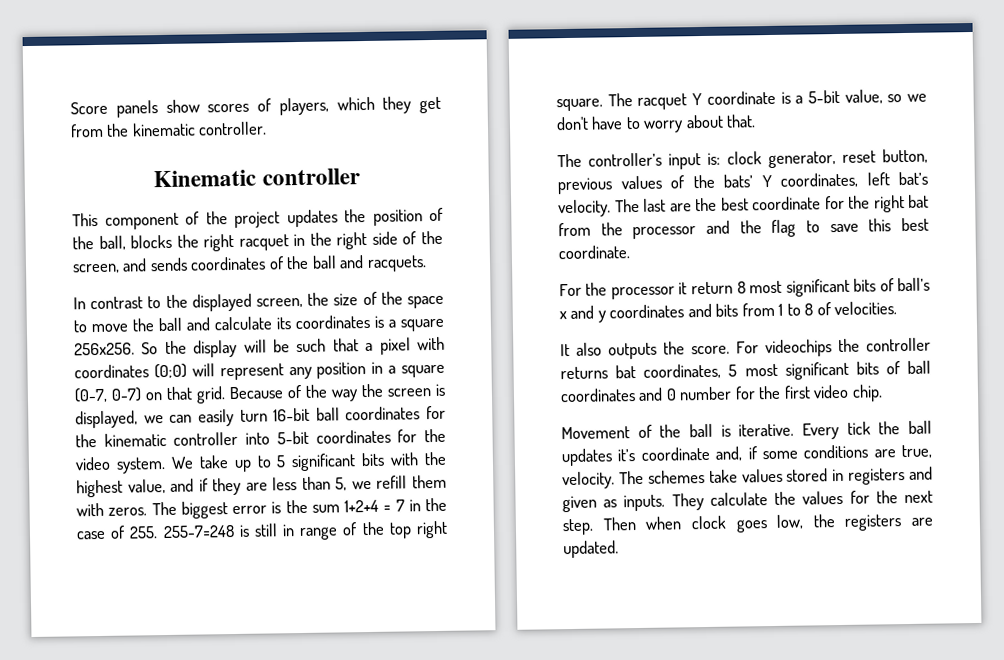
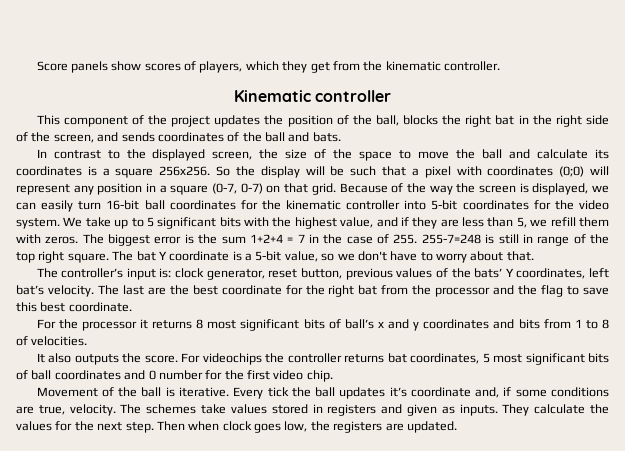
[238,234,289,251] racquet -> [495,115,515,125] bat
[366,255,427,272] racquets. -> [312,132,341,142] bats.
[637,93,688,110] racquet -> [136,251,156,261] bat
[690,281,733,295] return -> [152,320,193,329] returns

